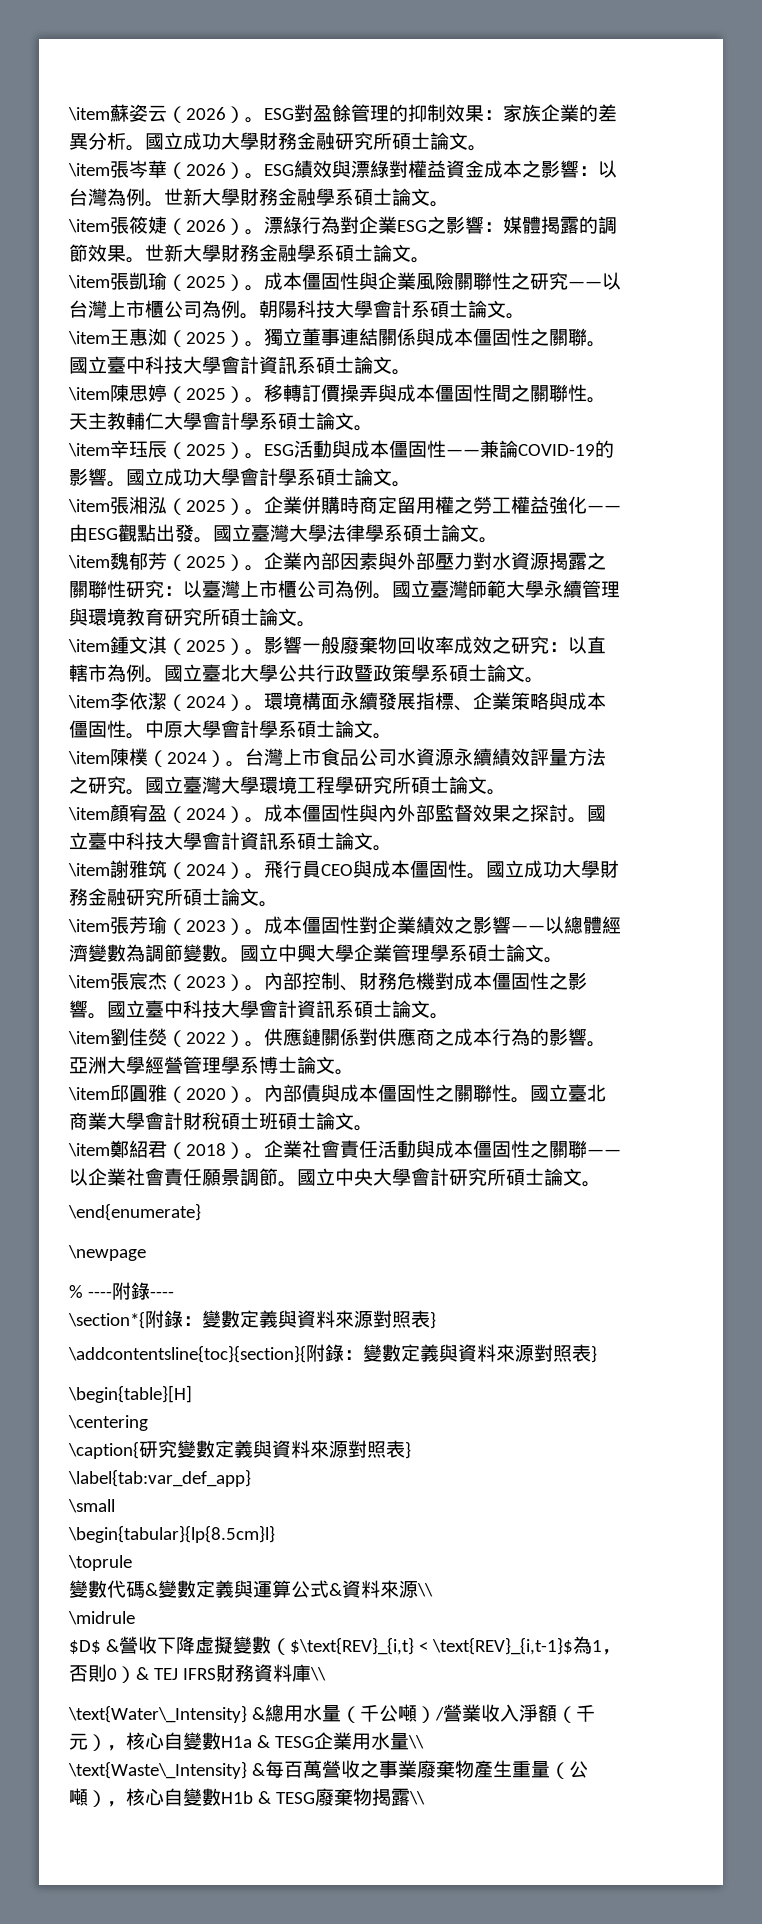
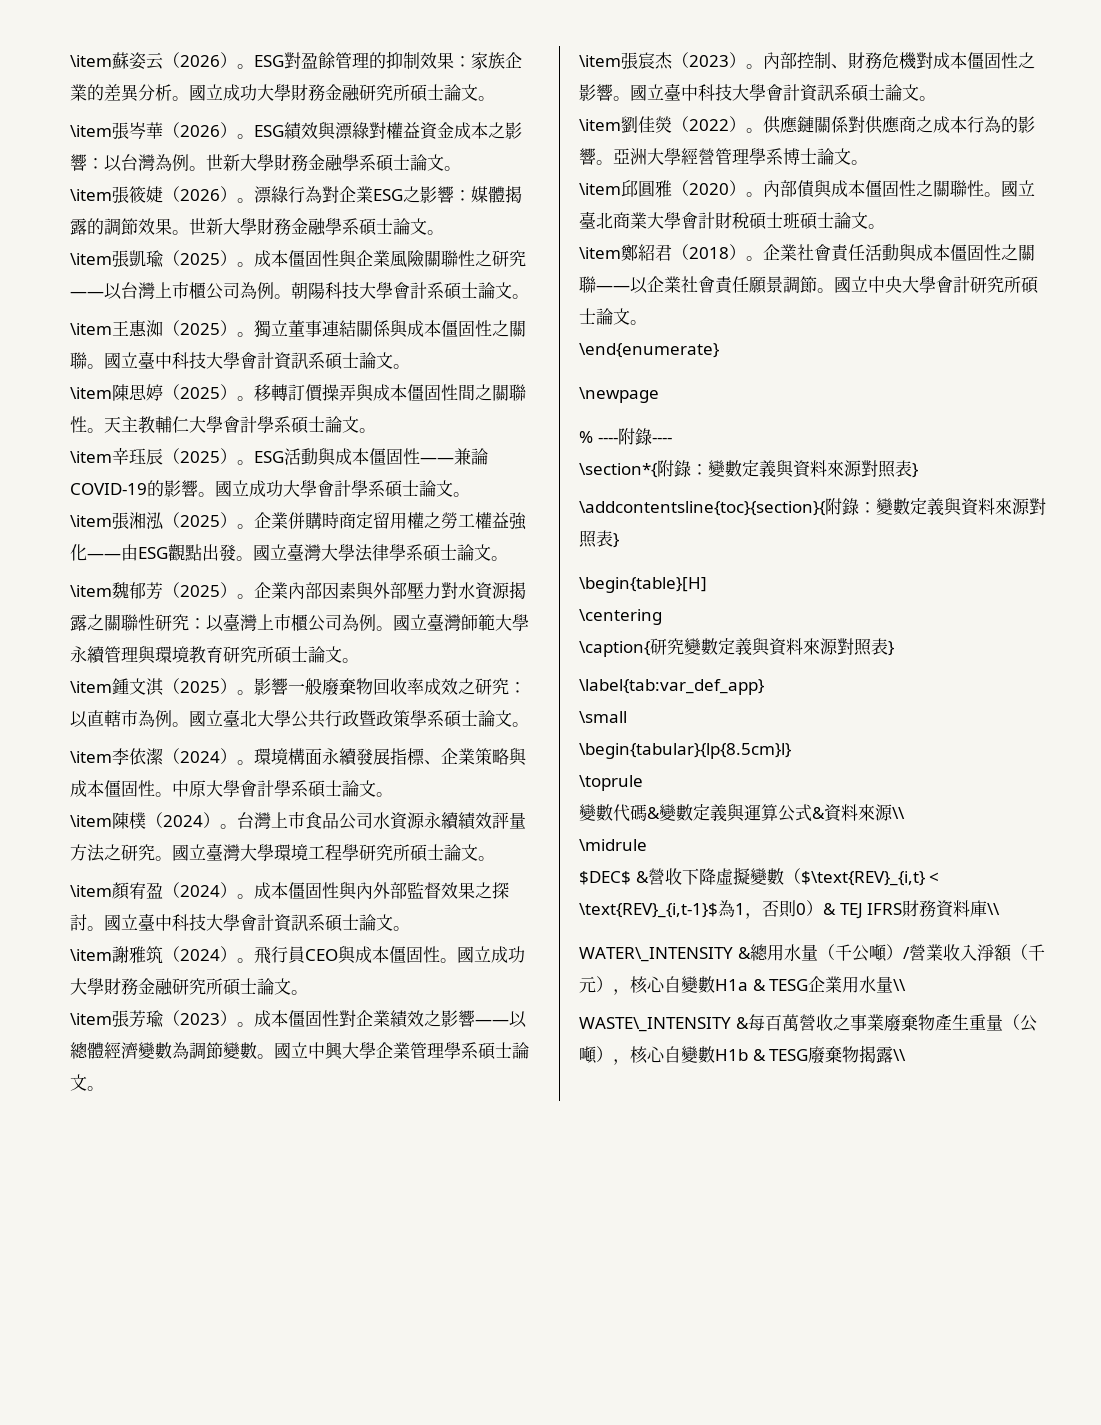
[69,1640,101,1654] $D$ -> [579,871,631,885] $DEC$
[68,1705,247,1723] \text{Water\_Intensity} -> [579,947,733,962] WATER\_INTENSITY
[68,1761,247,1779] \text{Waste\_Intensity} -> [579,1017,731,1032] WASTE\_INTENSITY

